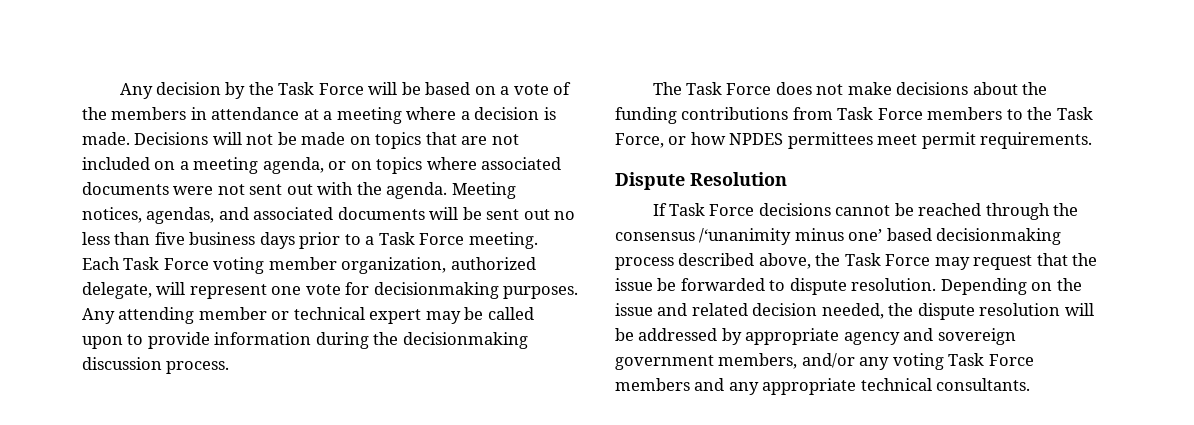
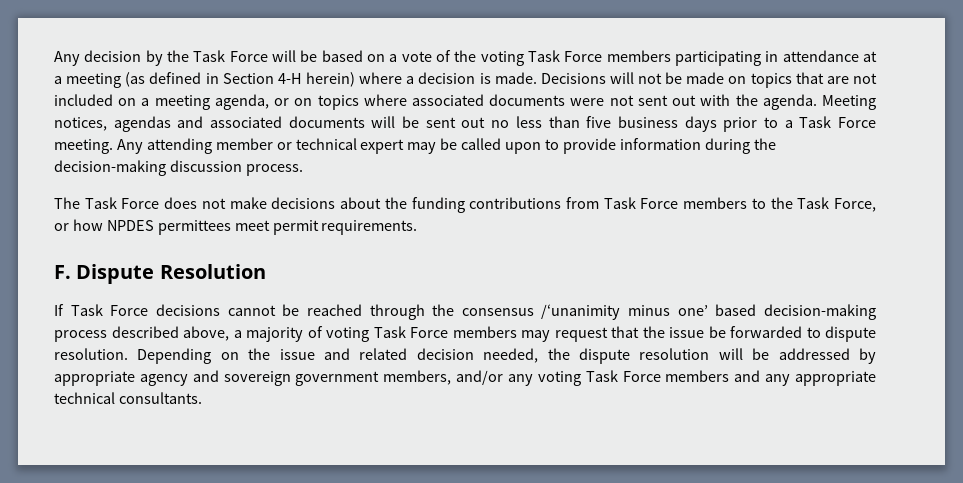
[111,107,187,120] members -> [480,50,761,66] voting Task Force members participating
(402, 115) none -> [125,72,355,87] (as defined in Section 4-H herein)
[146,207,215,224] agendas, -> [113,116,171,132] agendas
[82,257,536,274] [82,282,579,299] Each Task Force voting member organization, authorized delegate, will represent one vote for decisionmaking purposes. -> (113, 146) none
[402,332,528,349] decisionmaking -> [54,160,166,176] decision-making
(1093, 140) none -> [54,265,71,279] F.
[936,228,1062,245] decisionmaking -> [763,304,876,320] decision-making
[815,253,931,266] the Task Force -> [233,326,517,342] a majority of voting Task Force members

